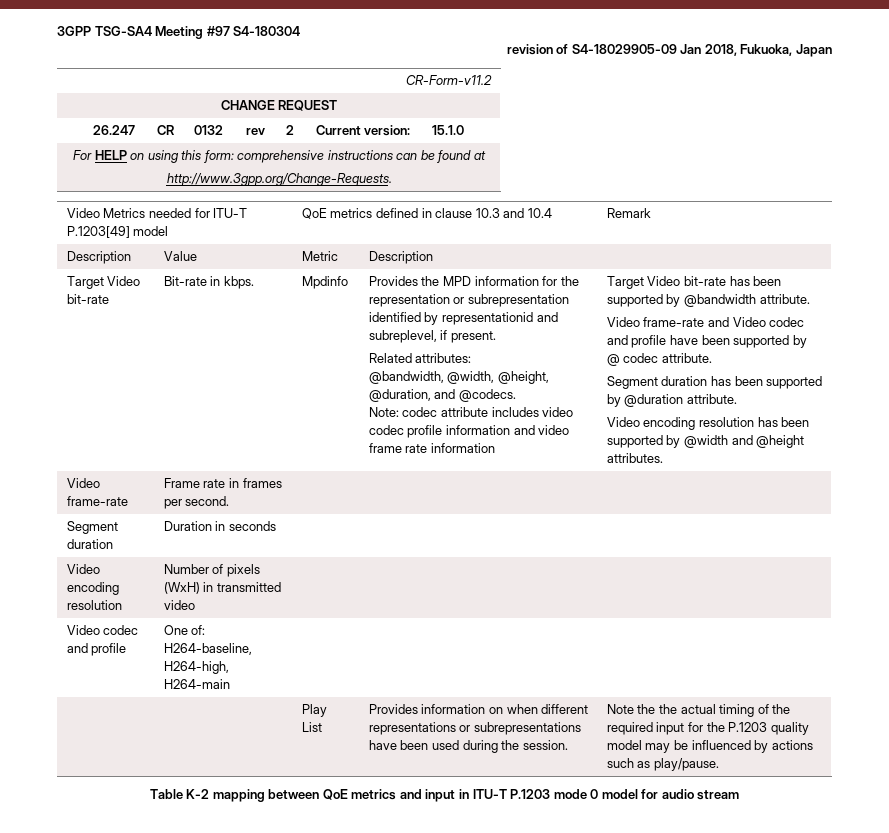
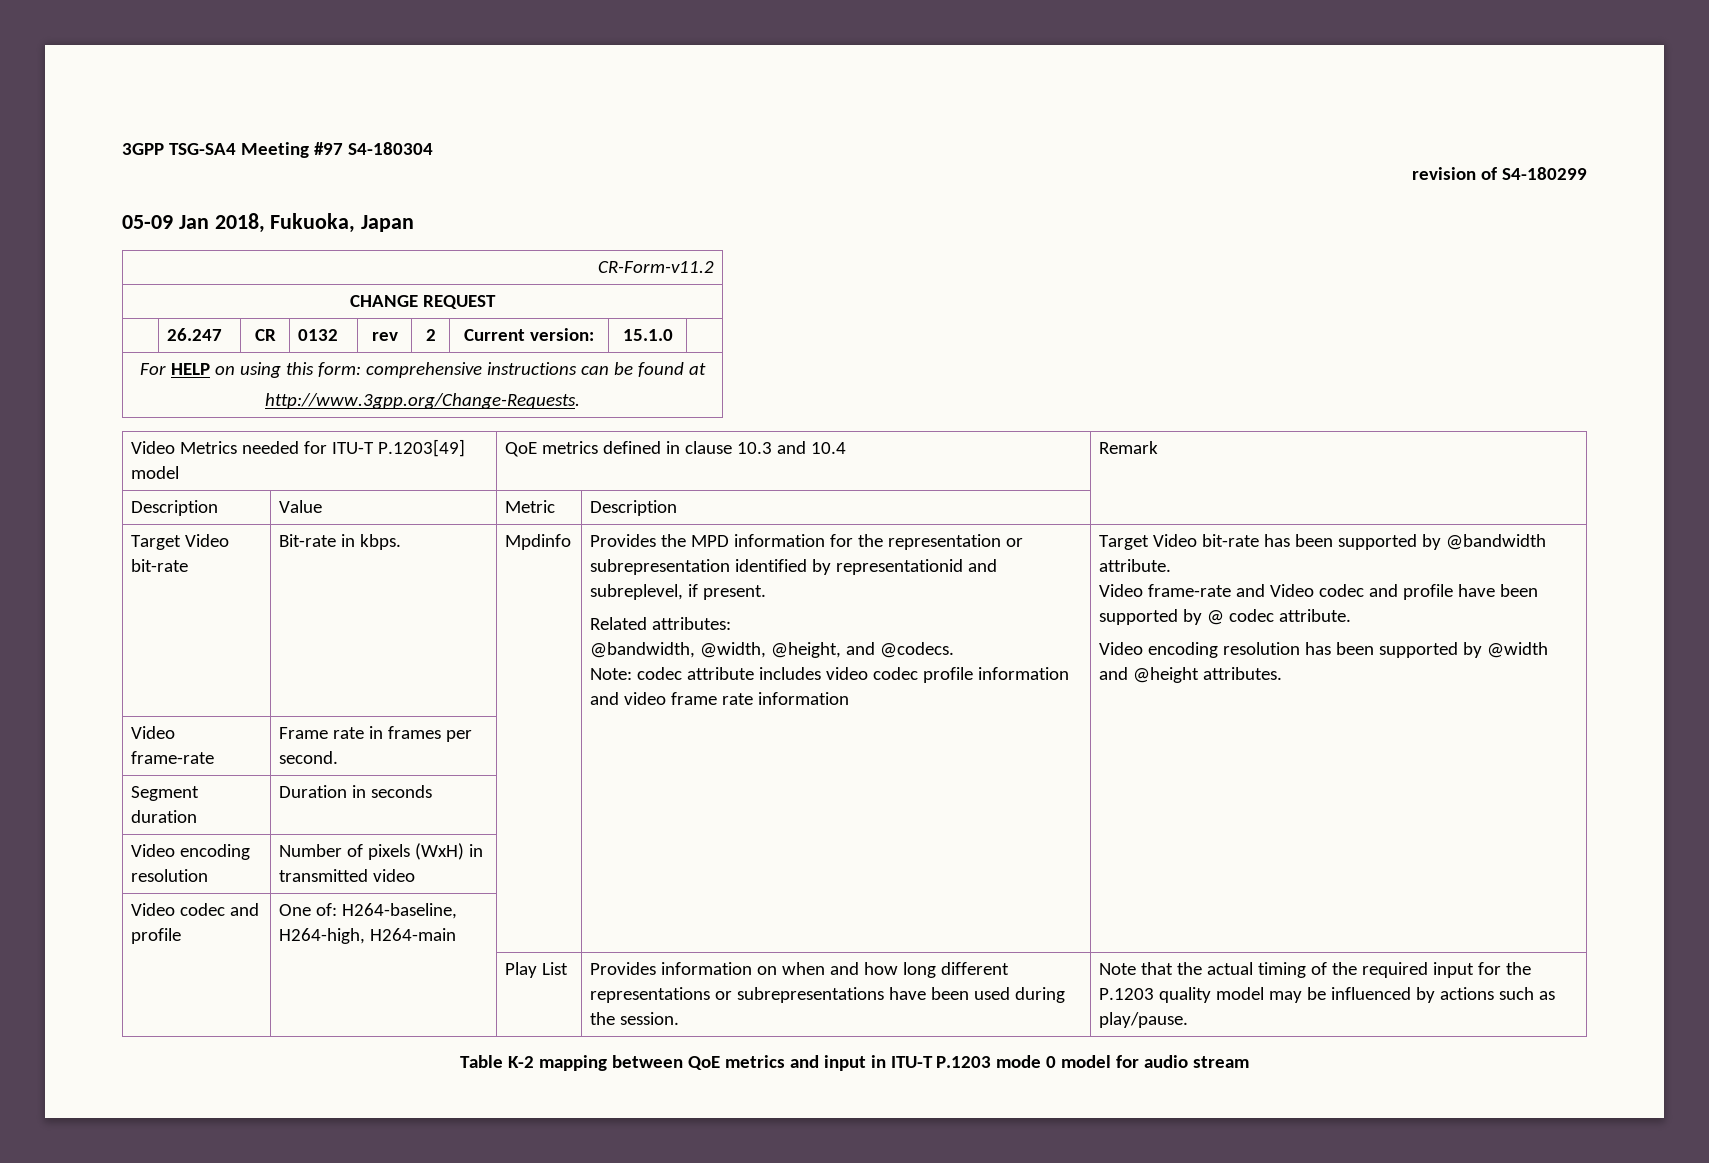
[571,44,677,54] S4-18029905-09 -> [1501,167,1587,180] [122,215,173,229] S4-180299 // 05-09
[368,389,431,402] @duration, -> (842, 650) none
[606,376,823,389] [606,394,737,407] // Segment duration has been supported by @duration attribute. -> (1352, 615) none
(538, 709) none -> [830,962,937,978] and how long
[637,704,656,714] the -> [1141,962,1174,975] that

